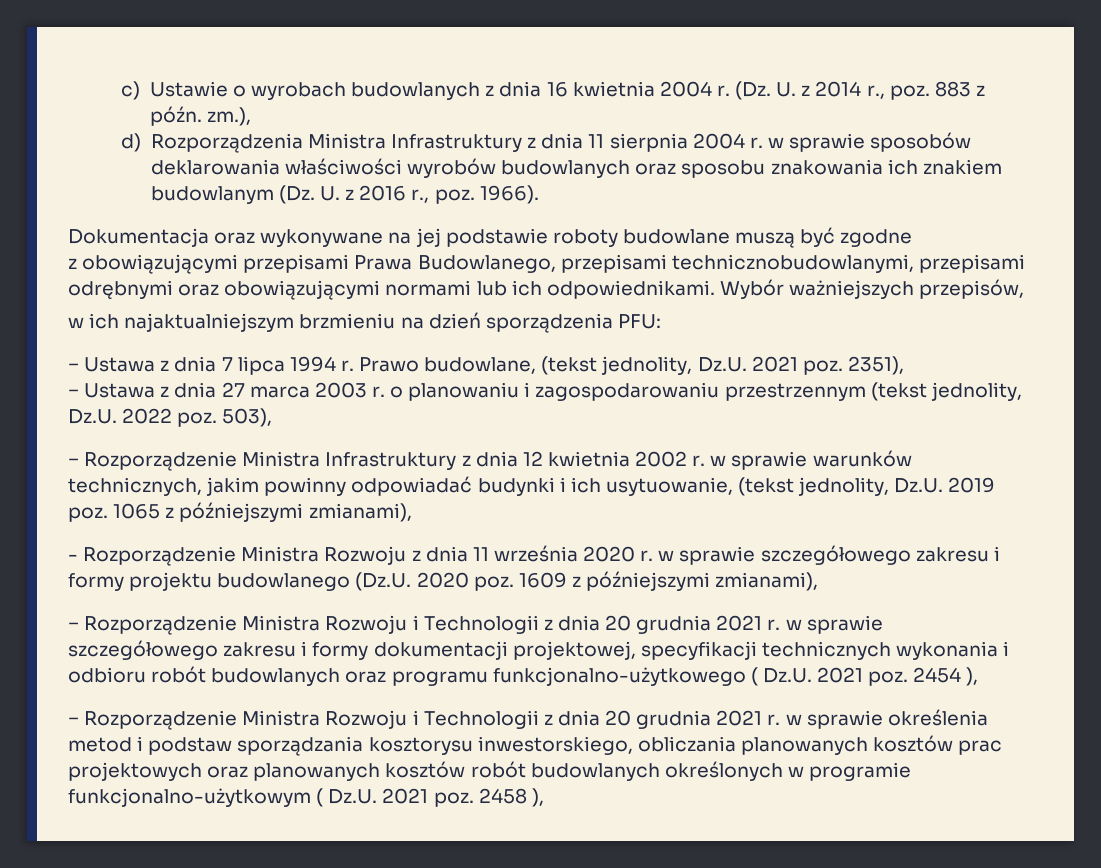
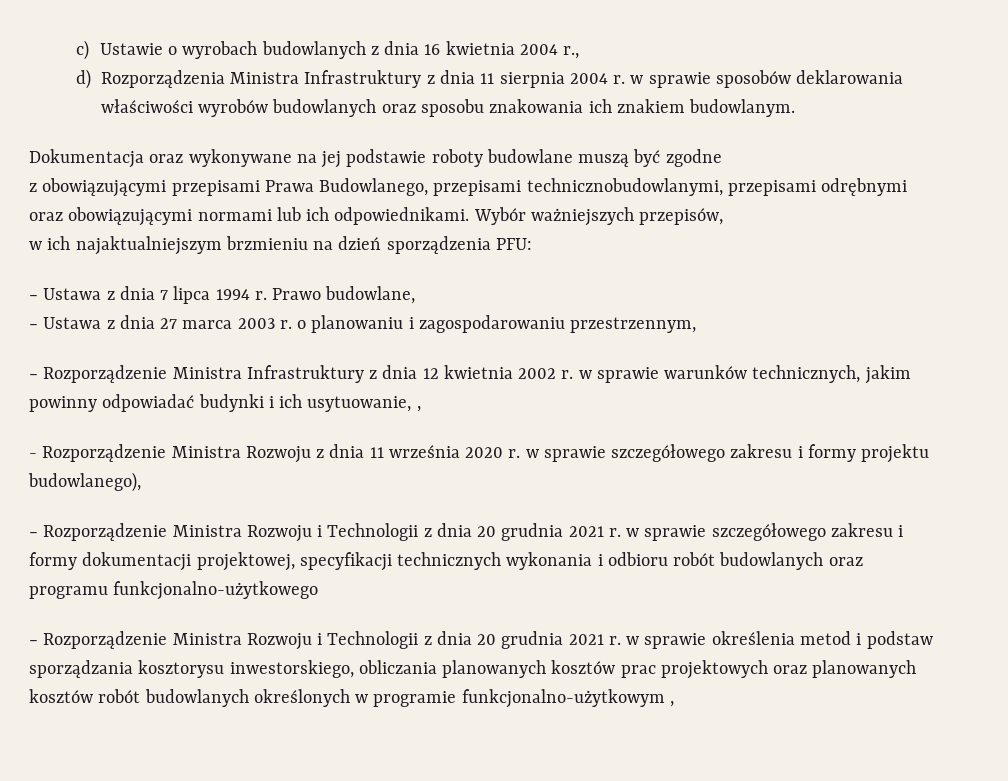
[716,81,985,100] [149,106,251,126] r. (Dz. U. z 2014 r., poz. 883 z późn. zm.), -> [563,46,580,59] r.,
[150,185,539,204] budowlanym (Dz. U. z 2016 r., poz. 1966). -> [689,99,796,117] budowlanym.
[541,356,904,375] (tekst jednolity, Dz.U. 2021 poz. 2351), -> (416, 295) none
[724,382,1022,401] [68,408,273,427] przestrzennym (tekst jednolity, Dz.U. 2022 poz. 503), -> [570,317,697,333] przestrzennym,
[738,477,996,496] [68,502,412,522] (tekst jednolity, Dz.U. 2019 poz. 1065 z późniejszymi zmianami), -> [416,406,421,412] ,
[217,571,819,591] budowlanego (Dz.U. 2020 poz. 1609 z późniejszymi zmianami), -> [28,472,141,492] budowlanego),
[750,667,979,686] ( Dz.U. 2021 poz. 2454 ), -> (319, 590) none
[316,788,544,807] ( Dz.U. 2021 poz. 2458 ), -> [669,701,674,707] ,

